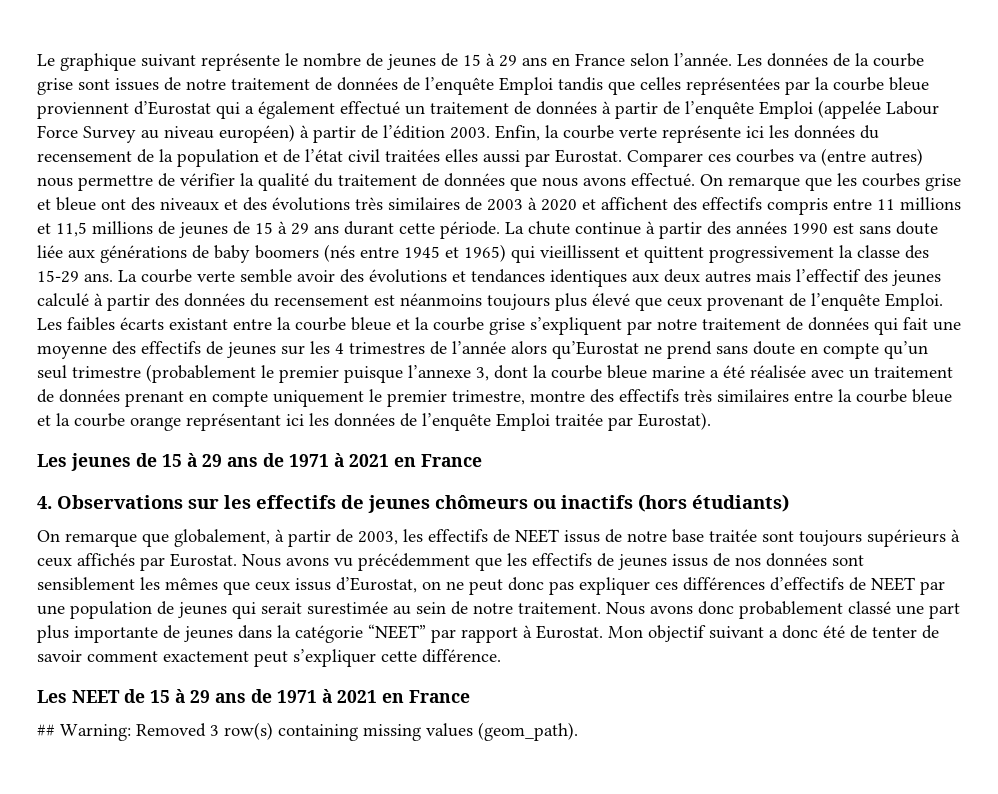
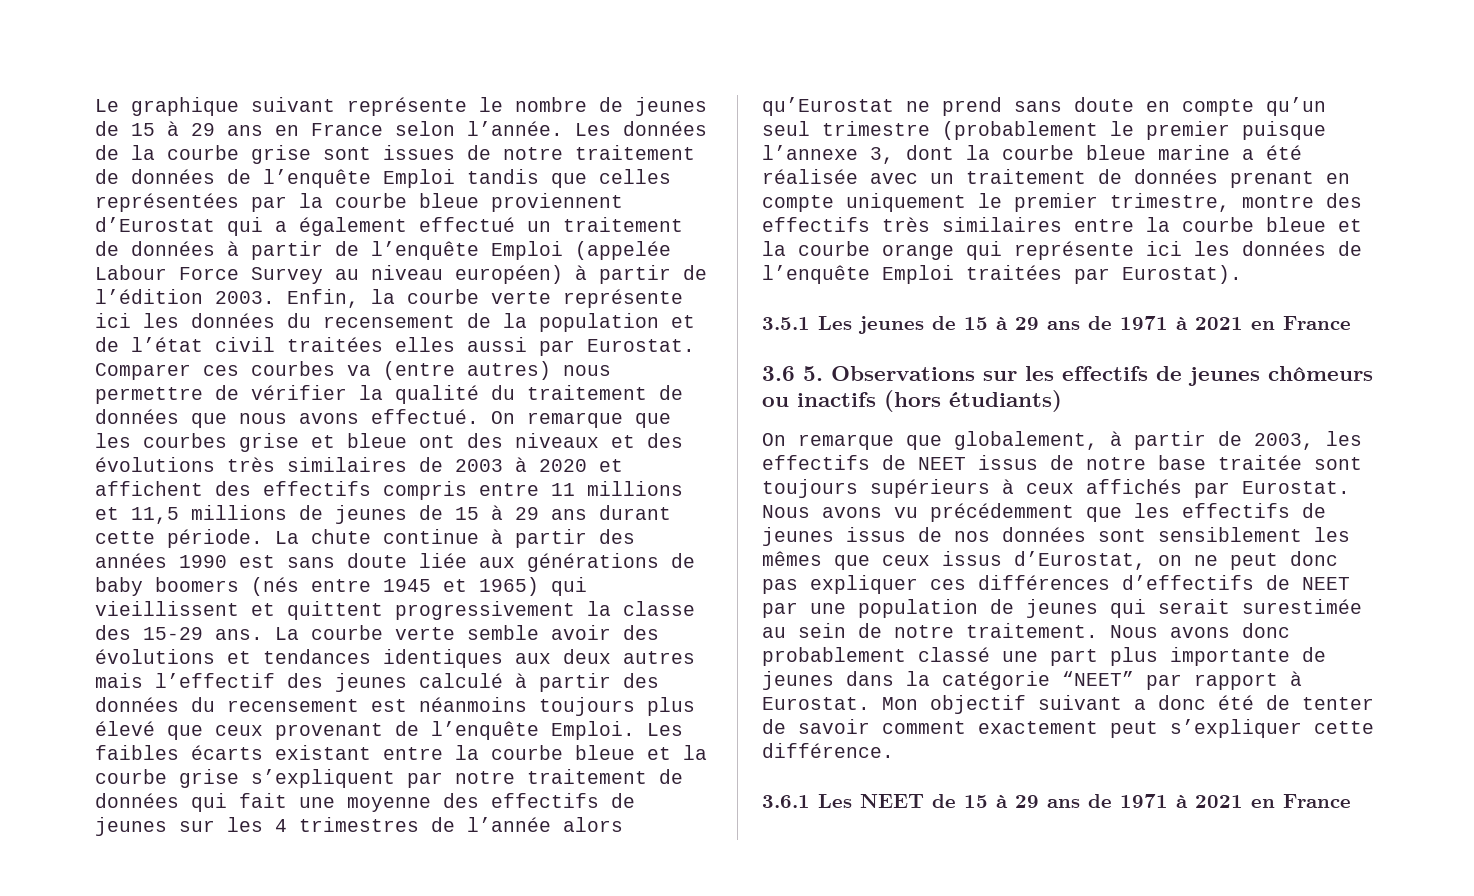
[186,413,281,431] représentant -> [966,241,1134,260] qui représente
[555,413,603,426] traitée -> [966,265,1062,280] traitées
(711, 421) none -> [762,317,810,330] 3.5.1
[37,496,52,509] 4. -> [762,366,823,381] 3.6 5.
(501, 656) none -> [762,795,810,808] 3.6.1
[37,722,578,741] // ## Warning: Removed 3 row(s) containing missing values (geom_path). -> (1351, 801) none

